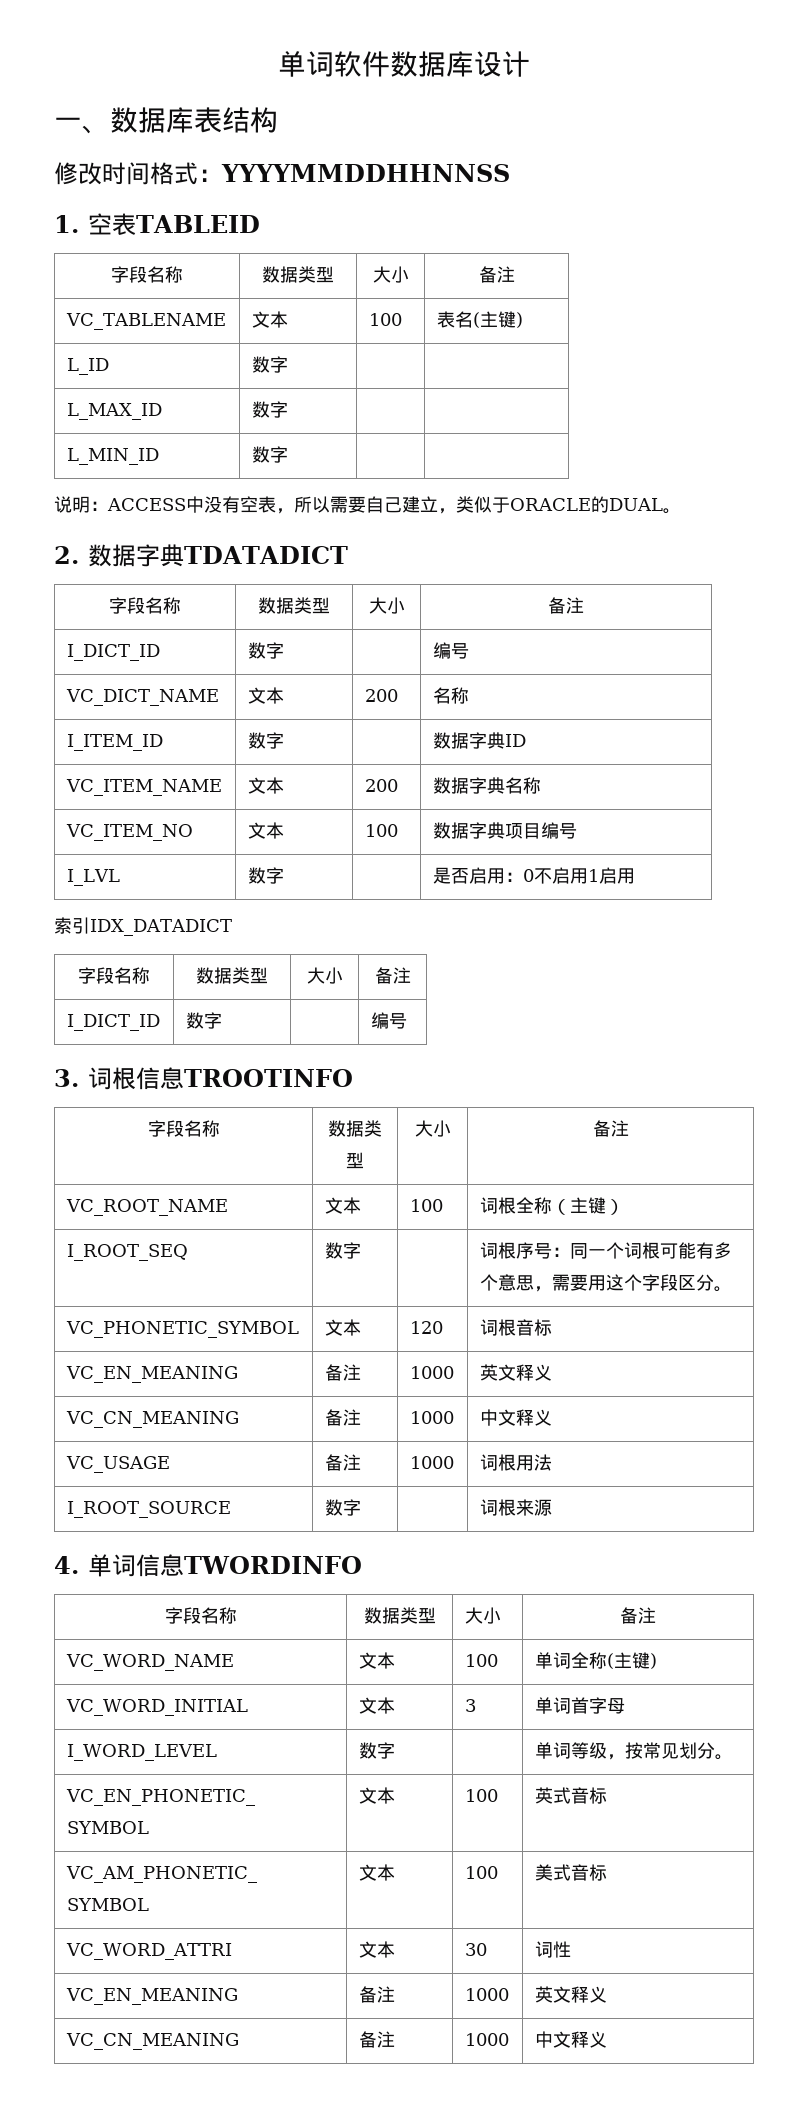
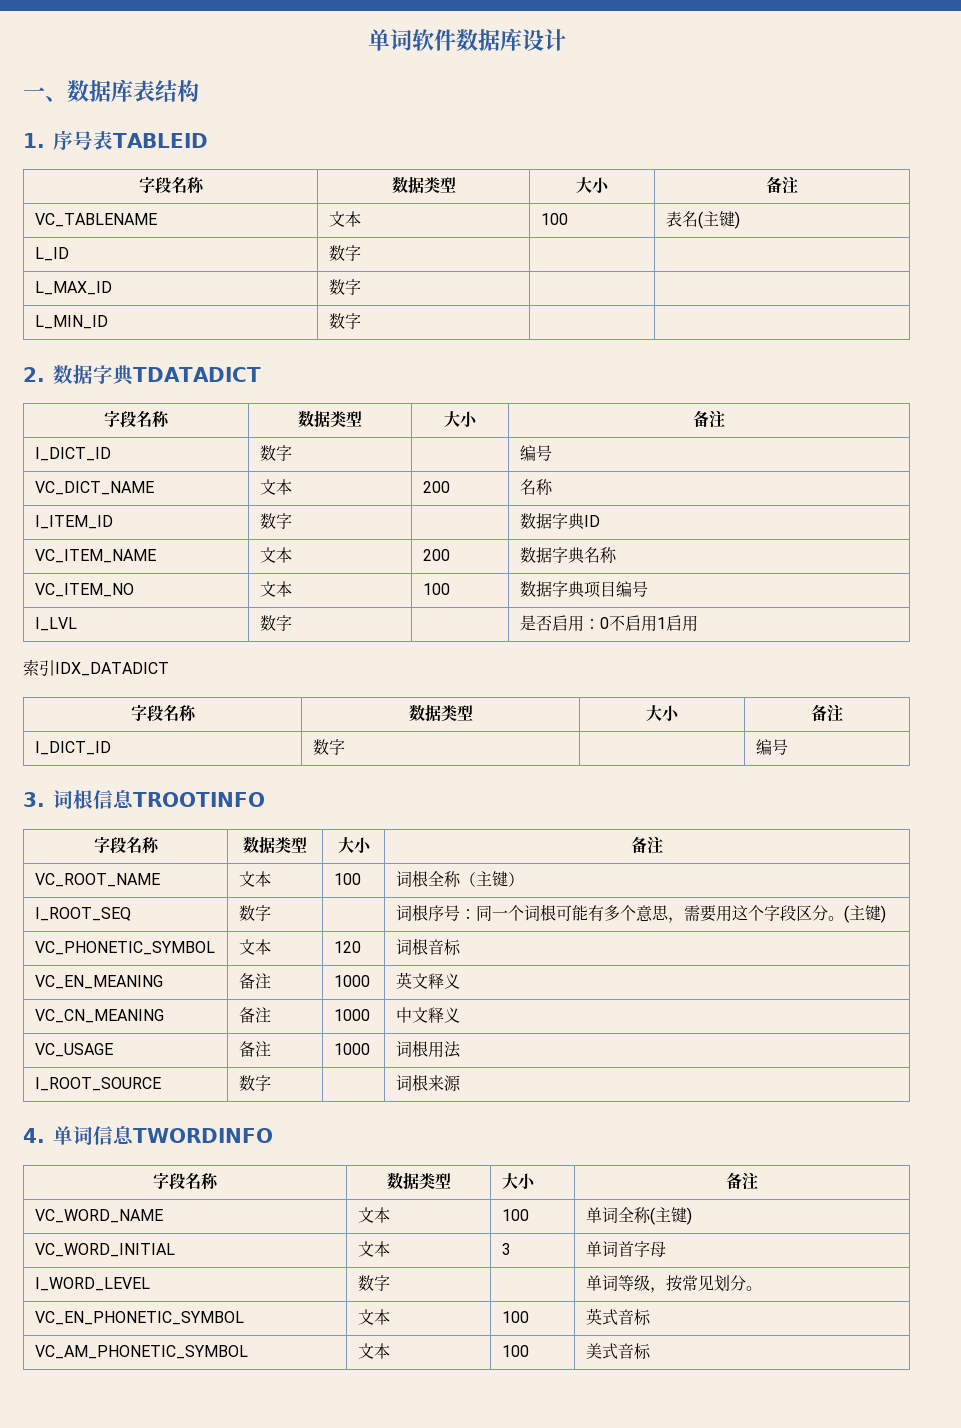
[54,162,510,185] // 修改时间格式：YYYYMMDDHHNNSS -> (199, 91) none
[88,213,112,235] 空 -> [53,130,93,150] 序号
[54,496,681,514] // 说明：ACCESS中没有空表，所以需要自己建立，类似于ORACLE的DUAL。 -> (361, 321) none
(732, 1289) none -> [843,905,886,923] (主键)
[65,1943,232,1960] [358,1941,395,1958] [464,1943,487,1956] [534,1941,571,1958] [65,1988,238,2005] [358,1986,395,2003] [464,1988,509,2001] [534,1986,607,2003] [65,2033,239,2050] [358,2031,395,2048] [464,2033,509,2046] [534,2031,607,2048] // VC_WORD_ATTRI | 文本 | 30 | 词性 // VC_EN_MEANING | 备注 | 1000 | 英文释义 // VC_CN_MEANING | 备注 | 1000 | 中文释义 -> (651, 1351) none

